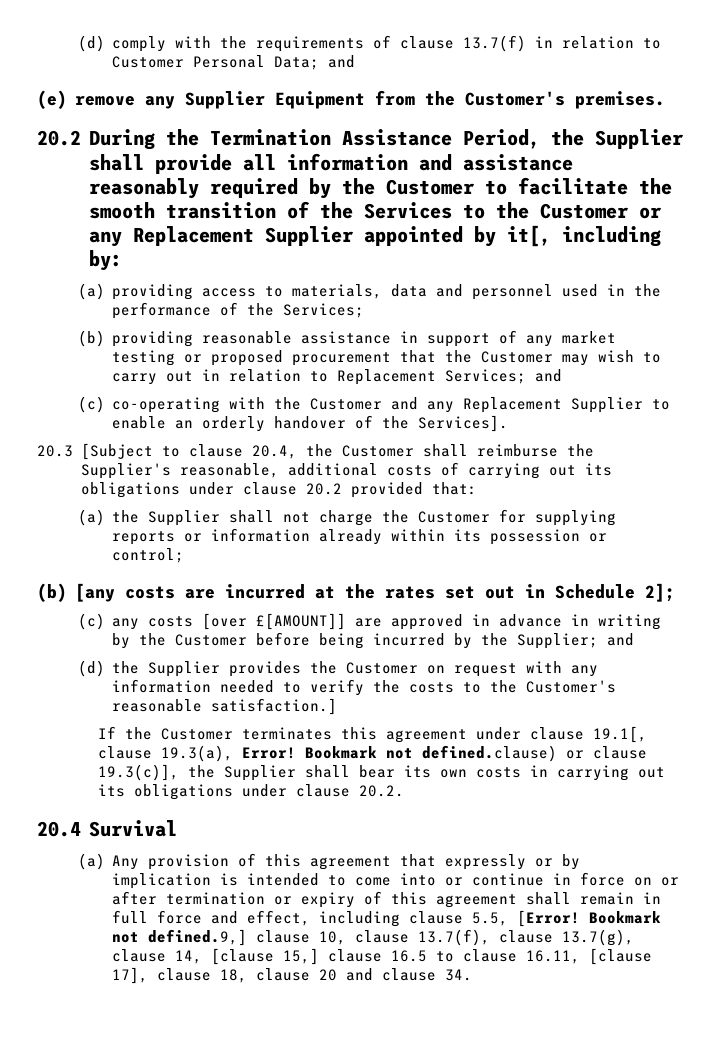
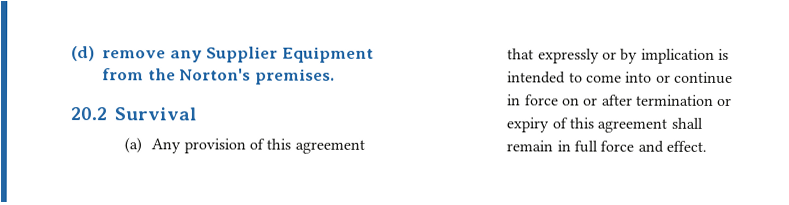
[77,35,662,52] [112,55,356,70] [37,90,67,109] (d) comply with the requirements of clause 13.7(f) in relation to Customer Personal Data; and // (e) -> [71,46,95,62] (d)
[464,91,565,106] Customer's -> [179,68,252,81] Norton's
[88,129,684,150] [88,153,573,174] [88,177,672,199] [88,201,662,219] [88,225,661,247] [88,250,122,271] [77,283,662,300] [112,302,365,319] [77,330,617,347] [112,350,662,366] [112,369,563,385] [77,396,671,413] [112,415,509,432] [37,443,594,460] [80,462,612,479] [80,482,477,498] [77,509,617,526] [112,528,608,545] [112,548,185,563] [37,583,675,602] [77,613,662,630] [112,632,635,649] [77,660,599,677] [112,679,617,696] [112,698,338,715] [98,726,648,743] [98,745,648,762] [98,764,666,781] [98,784,405,800] [37,821,81,837] During the Termination Assistance Period, the Supplier shall provide all information and assistance reasonably required by the Customer to facilitate the smooth transition of the Services to the Customer or any Replacement Supplier appointed by it[, including by: // (a) providing access to materials, data and personnel used in the performance of the Services; // (b) providing reasonable assistance in support of any market testing or proposed procurement that the Customer may wish to carry out in relation to Replacement Services; and // (c) co-operating with the Customer and any Replacement Supplier to enable an orderly handover of the Services]. // 20.3 [Subject to clause 20.4, the Customer shall reimburse the Supplier's reasonable, additional costs of carrying out its obligations under clause 20.2 provided that: // (a) the Supplier shall not charge the Customer for supplying reports or information already within its possession or control; // (b) [any costs are incurred at the rates set out in Schedule 2]; // (c) any costs [over £[AMOUNT]] are approved in advance in writing by the Customer before being incurred by the Supplier; and // (d) the Supplier provides the Customer on request with any information needed to verify the costs to the Customer's reasonable satisfaction.] // If the Customer terminates this agreement under clause 19.1[, clause 19.3(a), Error! Bookmark not defined.clause) or clause 19.3(c)], the Supplier shall bear its own costs in carrying out its obligations under clause 20.2. // 20.4 -> (107, 114) none
[247,910,662,927] [112,929,635,946] [112,948,653,965] [112,967,473,984] effect, including clause 5.5, [Error! Bookmark not defined.9,] clause 10, clause 13.7(f), clause 13.7(g), clause 14, [clause 15,] clause 16.5 to clause 16.11, [clause 17], clause 18, clause 20 and clause 34. -> [665,140,707,152] effect.

